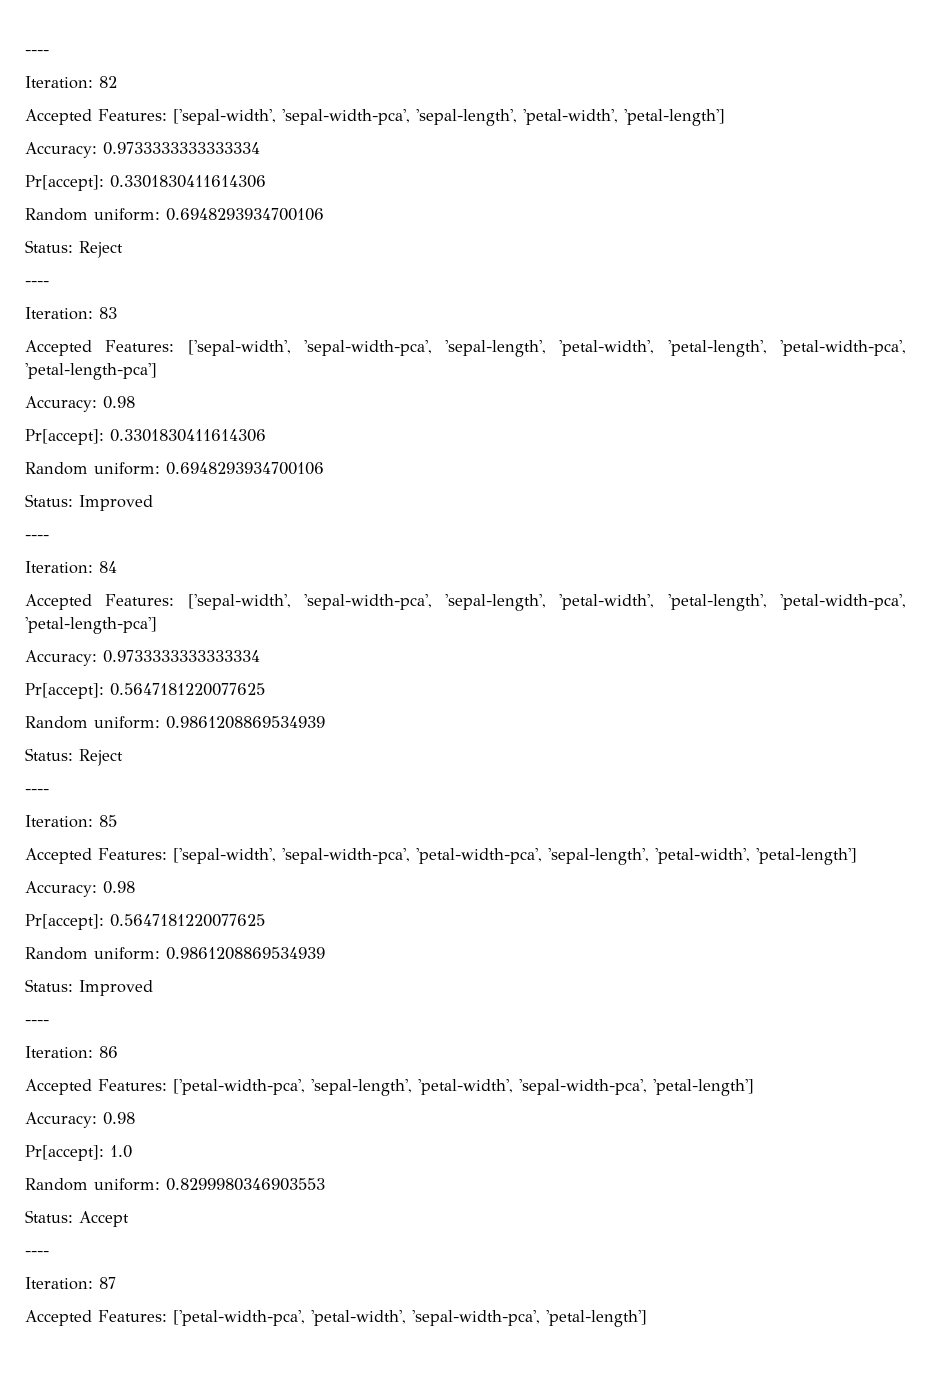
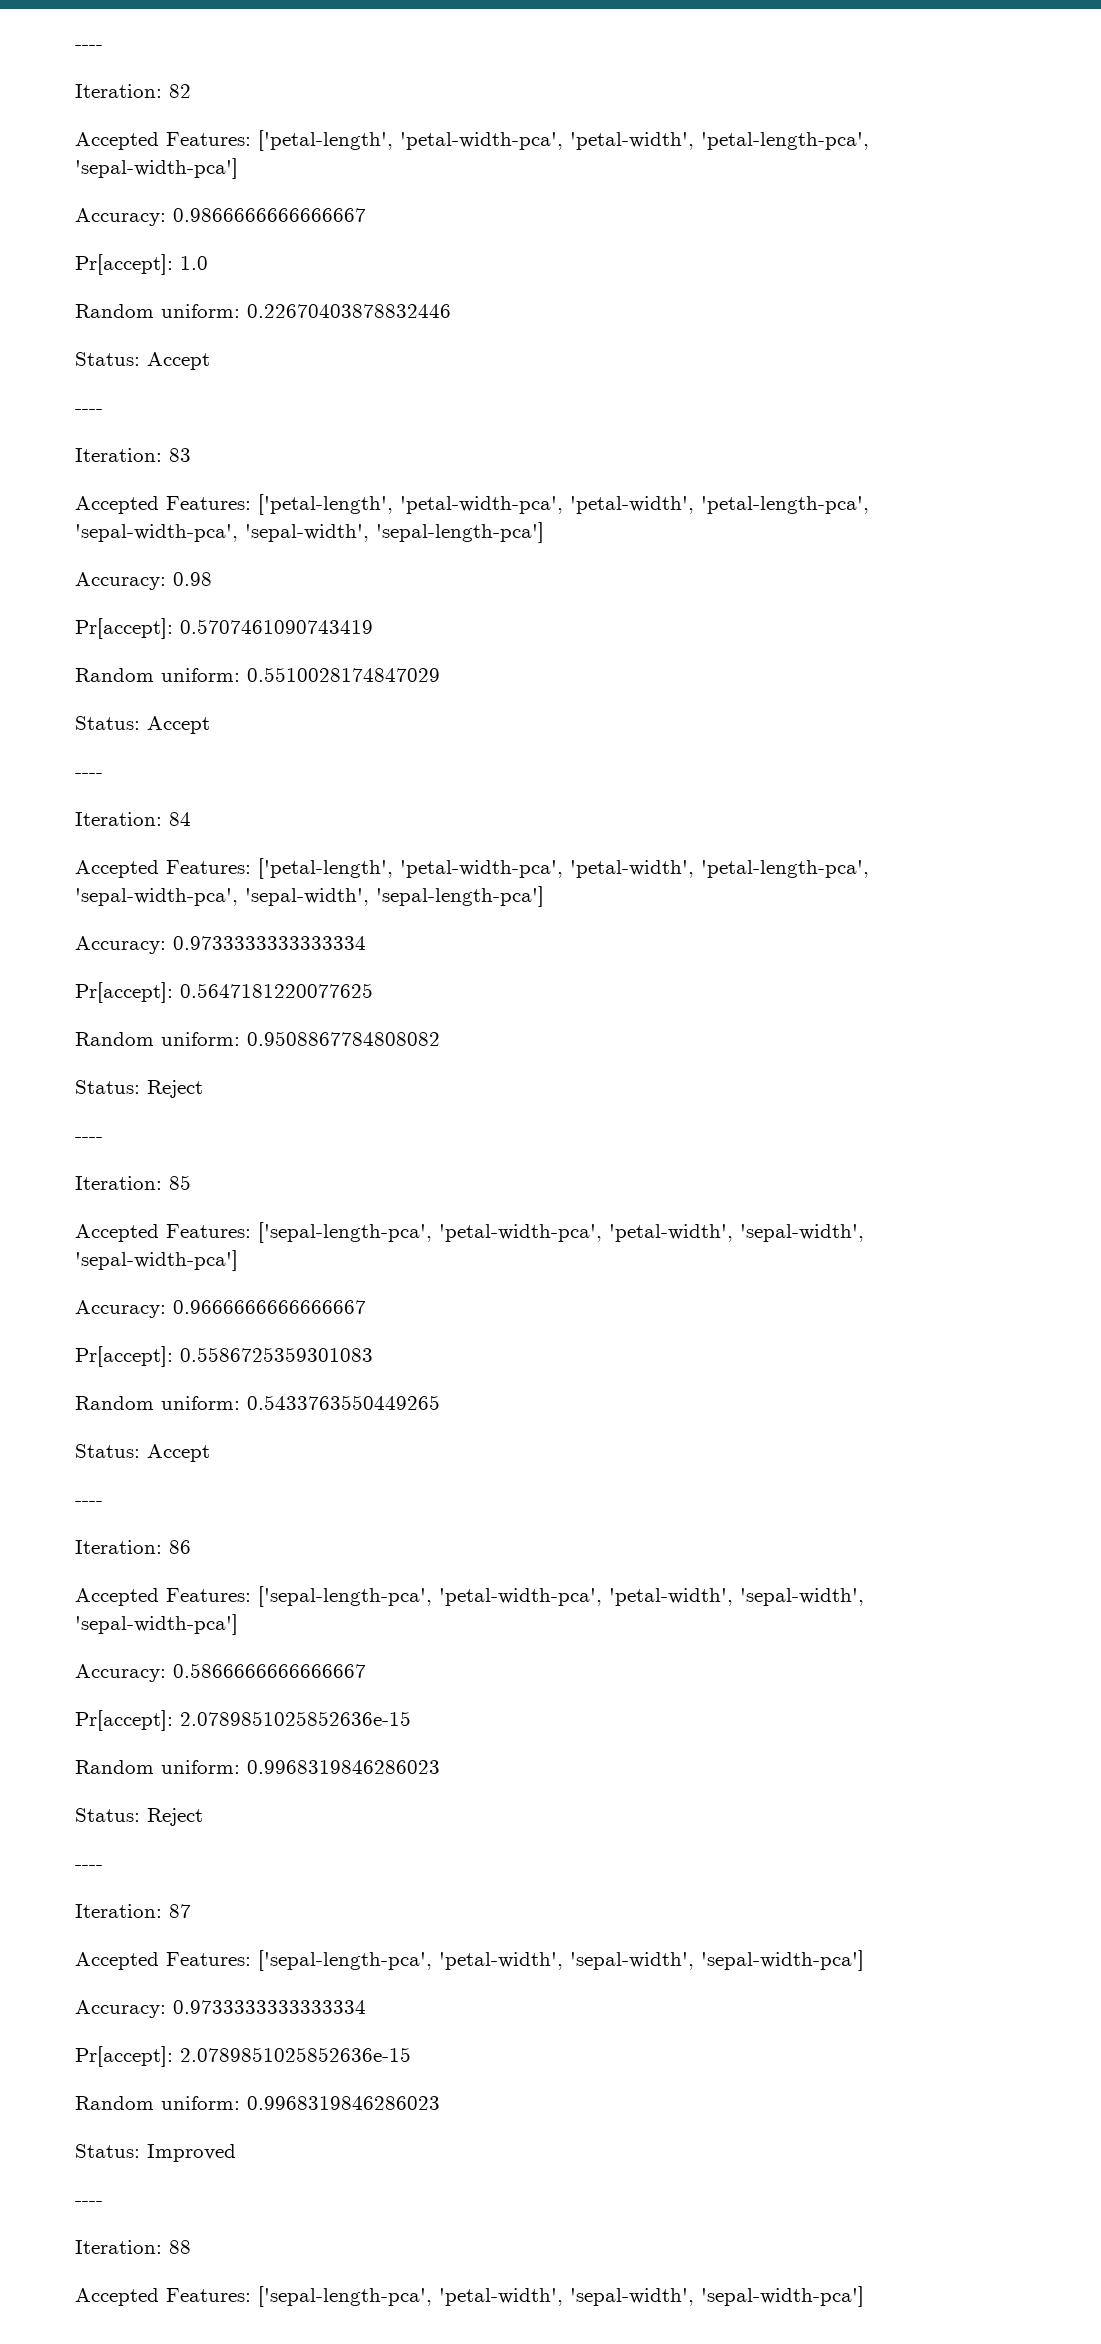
[173,109,725,126] [25,142,260,158] [25,175,266,191] [25,208,324,221] [25,240,123,258] ['sepal-width', 'sepal-width-pca', 'sepal-length', 'petal-width', 'petal-length'] // Accuracy: 0.9733333333333334 // Pr[accept]: 0.3301830411614306 // Random uniform: 0.6948293934700106 // Status: Reject -> [258,130,869,151] [75,158,238,179] [75,208,366,226] [75,254,208,275] [75,304,451,318] [75,352,210,370] ['petal-length', 'petal-width-pca', 'petal-width', 'petal-length-pca', 'sepal-width-pca'] // Accuracy: 0.9866666666666667 // Pr[accept]: 1.0 // Random uniform: 0.22670403878832446 // Status: Accept
[187,340,907,357] [25,363,157,380] [25,396,135,412] [25,429,266,445] [25,462,324,475] [25,494,153,511] ['sepal-width', 'sepal-width-pca', 'sepal-length', 'petal-width', 'petal-length', 'petal-width-pca', 'petal-length-pca'] // Accuracy: 0.98 // Pr[accept]: 0.3301830411614306 // Random uniform: 0.6948293934700106 // Status: Improved -> [258,494,869,515] [75,522,544,543] [75,572,212,590] [75,618,373,639] [75,667,440,682] [75,716,210,734] ['petal-length', 'petal-width-pca', 'petal-width', 'petal-length-pca', 'sepal-width-pca', 'sepal-width', 'sepal-length-pca'] // Accuracy: 0.98 // Pr[accept]: 0.5707461090743419 // Random uniform: 0.5510028174847029 // Status: Accept
[187,594,907,611] [25,617,157,634] ['sepal-width', 'sepal-width-pca', 'sepal-length', 'petal-width', 'petal-length', 'petal-width-pca', 'petal-length-pca'] -> [258,858,869,879] [75,886,544,907] ['petal-length', 'petal-width-pca', 'petal-width', 'petal-length-pca', 'sepal-width-pca', 'sepal-width', 'sepal-length-pca']
[166,716,325,729] 0.9861208869534939 -> [247,1031,440,1046] 0.9508867784808082
[173,848,857,865] [25,881,135,897] [25,914,265,930] [25,947,325,960] [25,979,153,996] ['sepal-width', 'sepal-width-pca', 'petal-width-pca', 'sepal-length', 'petal-width', 'petal-length'] // Accuracy: 0.98 // Pr[accept]: 0.5647181220077625 // Random uniform: 0.9861208869534939 // Status: Improved -> [258,1222,864,1243] [75,1250,238,1271] [75,1300,366,1318] [75,1346,373,1367] [75,1395,440,1410] [75,1444,210,1462] ['sepal-length-pca', 'petal-width-pca', 'petal-width', 'sepal-width', 'sepal-width-pca'] // Accuracy: 0.9666666666666667 // Pr[accept]: 0.5586725359301083 // Random uniform: 0.5433763550449265 // Status: Accept
[173,1079,754,1096] [25,1112,135,1128] [25,1145,132,1161] [25,1178,325,1191] [25,1210,129,1227] ['petal-width-pca', 'sepal-length', 'petal-width', 'sepal-width-pca', 'petal-length'] // Accuracy: 0.98 // Pr[accept]: 1.0 // Random uniform: 0.8299980346903553 // Status: Accept -> [258,1586,864,1607] [75,1614,238,1635] [75,1663,366,1682] [75,1710,411,1731] [75,1760,440,1774] [75,1808,203,1826] ['sepal-length-pca', 'petal-width-pca', 'petal-width', 'sepal-width', 'sepal-width-pca'] // Accuracy: 0.5866666666666667 // Pr[accept]: 2.0789851025852636e-15 // Random uniform: 0.9968319846286023 // Status: Reject
[173,1310,647,1327] ['petal-width-pca', 'petal-width', 'sepal-width-pca', 'petal-length'] -> [258,1950,864,1971] [75,2000,366,2018] [75,2046,411,2067] [75,2096,440,2110] [75,2144,236,2162] [75,2201,103,2206] [75,2240,191,2254] [75,2286,864,2307] ['sepal-length-pca', 'petal-width', 'sepal-width', 'sepal-width-pca'] // Accuracy: 0.9733333333333334 // Pr[accept]: 2.0789851025852636e-15 // Random uniform: 0.9968319846286023 // Status: Improved // ---- // Iteration: 88 // Accepted Features: ['sepal-length-pca', 'petal-width', 'sepal-width', 'sepal-width-pca']

